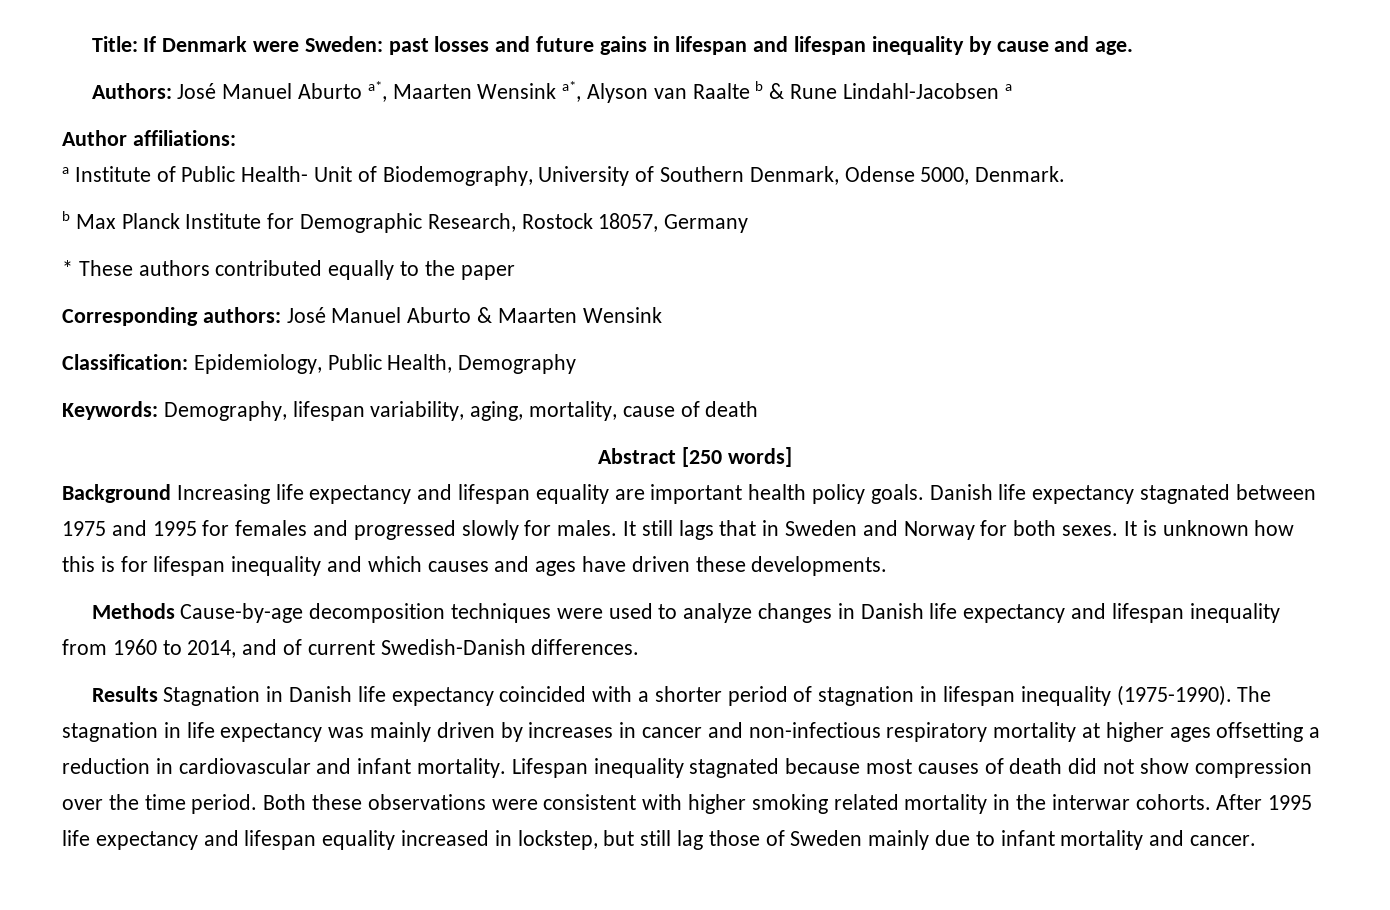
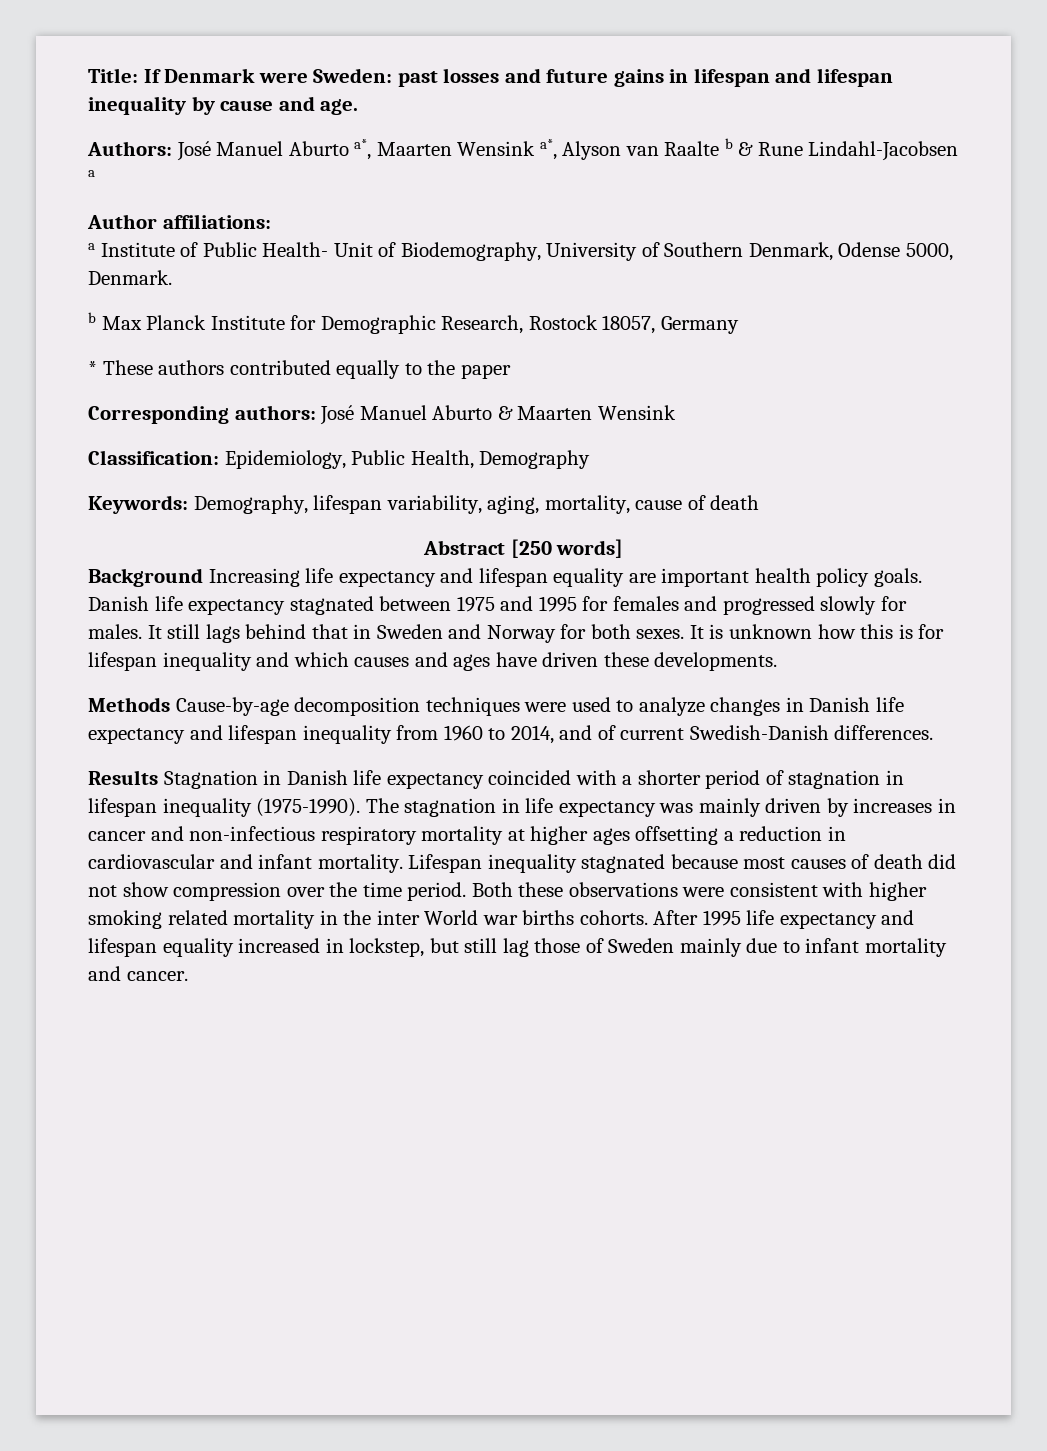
(714, 530) none -> [245,624,307,639] behind
[1051,794,1130,810] interwar -> [376,910,575,925] inter World war births

